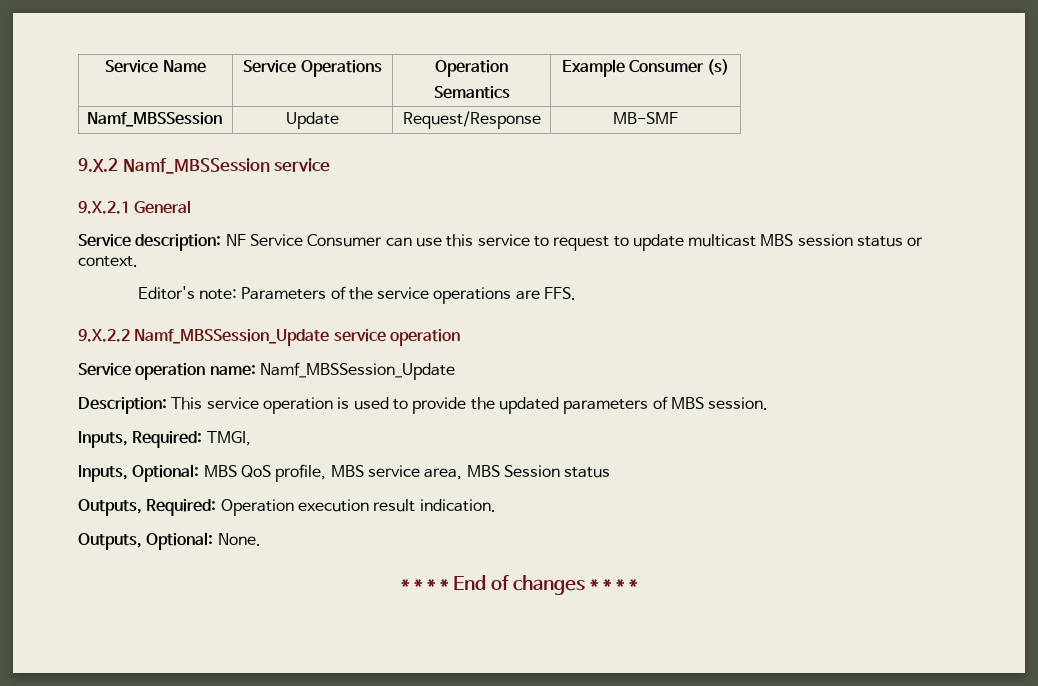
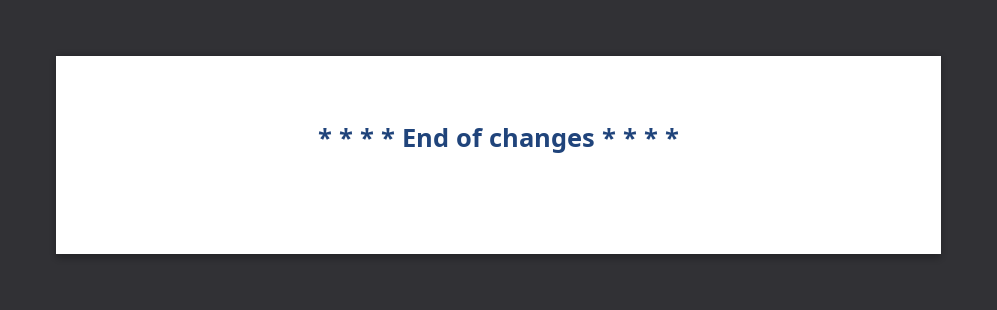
[105,60,206,73] [243,60,382,77] [435,60,508,77] [433,86,510,99] [561,59,730,77] [87,112,223,127] [286,112,339,129] [402,111,541,129] [613,112,678,124] [78,158,331,174] [78,200,192,214] [78,234,924,251] [78,256,138,267] [137,286,577,304] [78,329,460,346] [78,362,455,380] [78,396,769,414] [78,431,251,448] [78,464,611,482] [78,499,496,516] [78,532,261,550] Service Name | Service Operations | Operation // Semantics | Example Consumer (s) // Namf_MBSSession | Update | Request/Response | MB-SMF // 9.X.2 Namf_MBSSession service // 9.X.2.1 General // Service description: NF Service Consumer can use this service to request to update multicast MBS session status or context. // Editor's note: Parameters of the service operations are FFS. // 9.X.2.2 Namf_MBSSession_Update service operation // Service operation name: Namf_MBSSession_Update // Description: This service operation is used to provide the updated parameters of MBS session. // Inputs, Required: TMGI, // Inputs, Optional: MBS QoS profile, MBS service area, MBS Session status // Outputs, Required: Operation execution result indication. // Outputs, Optional: None. // -> (318, 137) none

